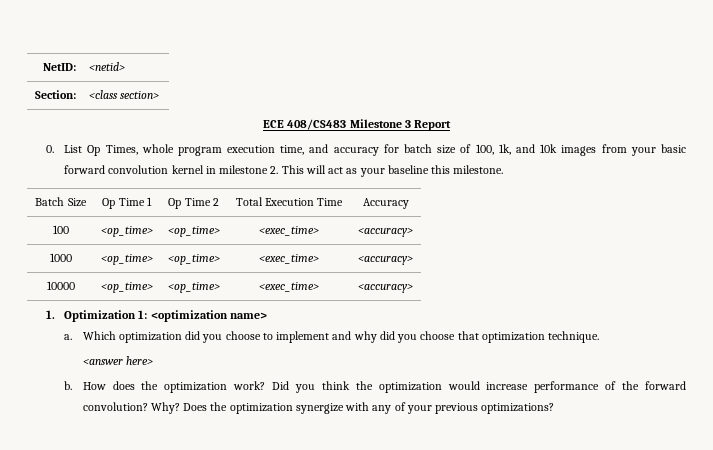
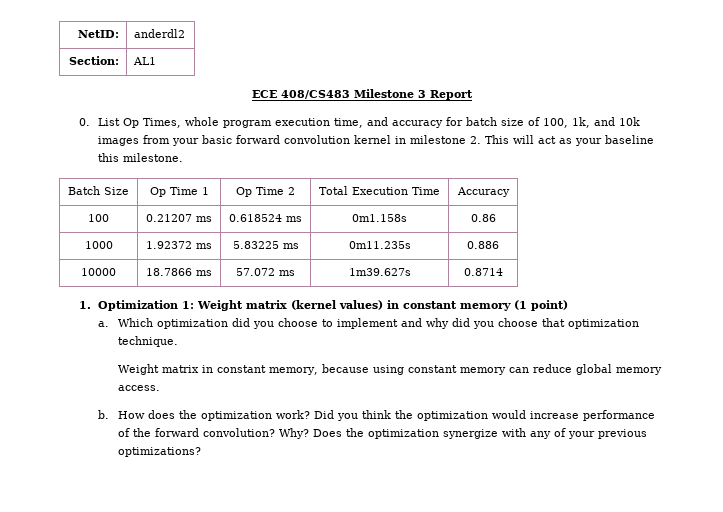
[88,62,125,71] <netid> -> [134,29,186,38] anderdl2
[88,90,160,99] <class section> -> [133,57,157,65] AL1
[100,226,153,237] [167,226,220,237] [259,226,319,236] [358,228,413,237] [49,253,72,262] [100,254,153,265] [167,254,220,265] [259,254,319,264] [358,256,413,265] [46,281,75,290] [100,282,153,293] [167,282,220,293] [259,282,319,292] [358,284,413,293] [45,310,267,322] <op_time> | <op_time> | <exec_time> | <accuracy> // 1000 | <op_time> | <op_time> | <exec_time> | <accuracy> // 10000 | <op_time> | <op_time> | <exec_time> | <accuracy> // 1. Optimization 1: <optimization name> -> [146,214,212,222] [229,214,302,222] [352,214,407,222] [470,214,496,222] [84,241,113,249] [146,241,212,249] [232,241,299,249] [348,241,411,249] [467,241,499,249] [81,268,116,276] [146,268,212,276] [236,268,295,276] [348,268,411,276] [463,268,503,276] [78,300,569,311] 0.21207 ms | 0.618524 ms | 0m1.158s | 0.86 // 1000 | 1.92372 ms | 5.83225 ms | 0m11.235s | 0.886 // 10000 | 18.7866 ms | 57.072 ms | 1m39.627s | 0.8714 // 1. Optimization 1: Weight matrix (kernel values) in constant memory (1 point)
[82,356,153,365] <answer here> -> [117,364,662,375] [117,385,160,391] Weight matrix in constant memory, because using constant memory can reduce global memory access.

